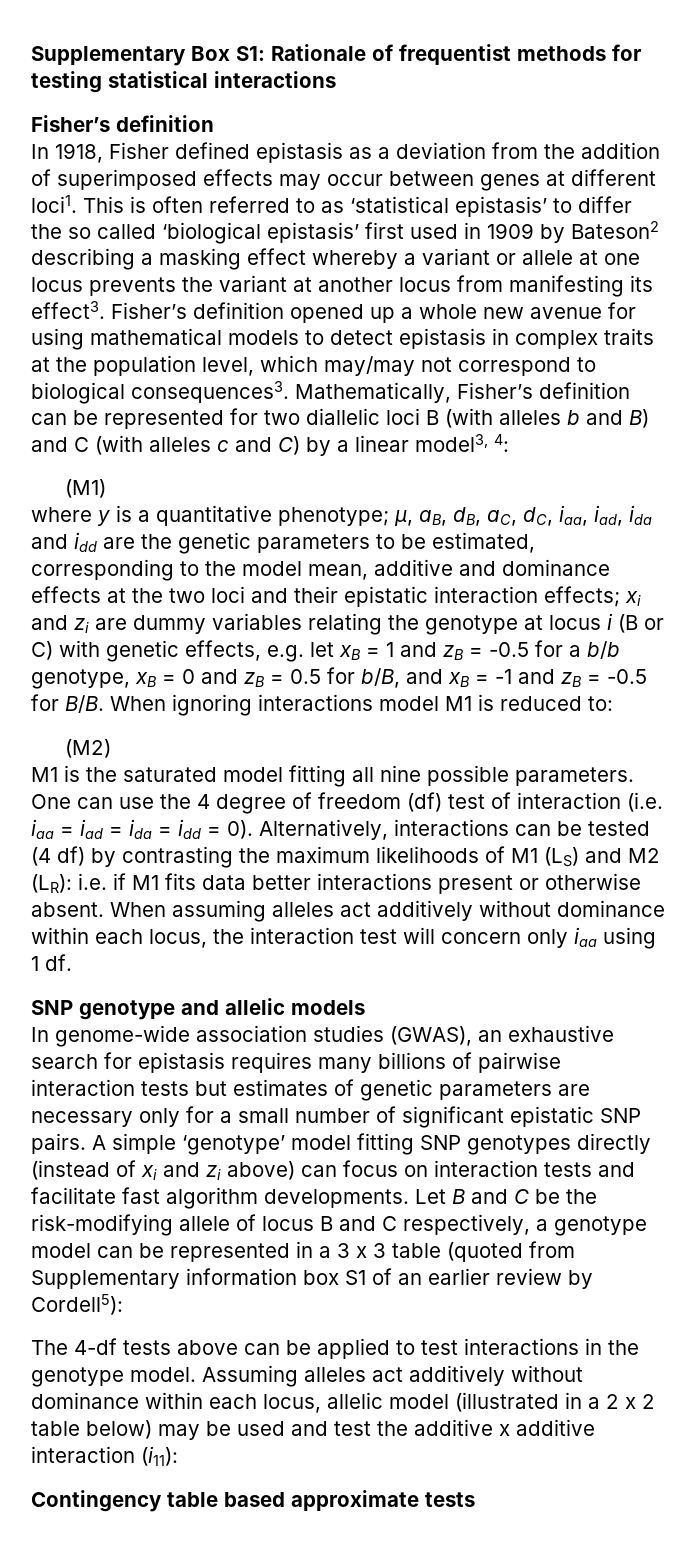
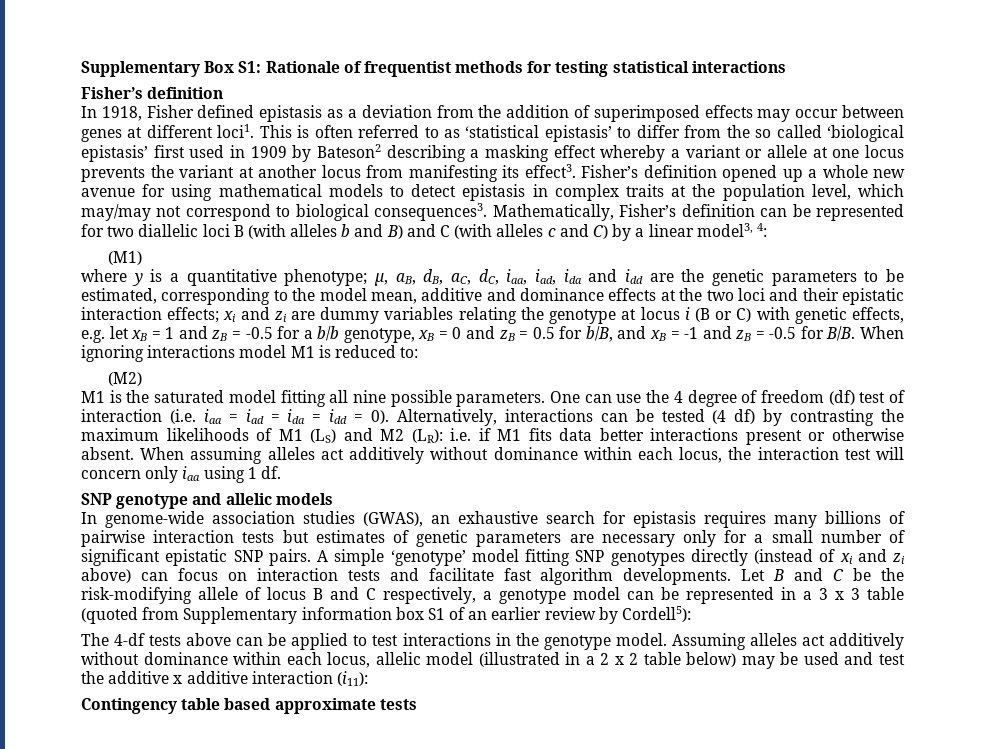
(632, 204) none -> [684,125,722,138] from

